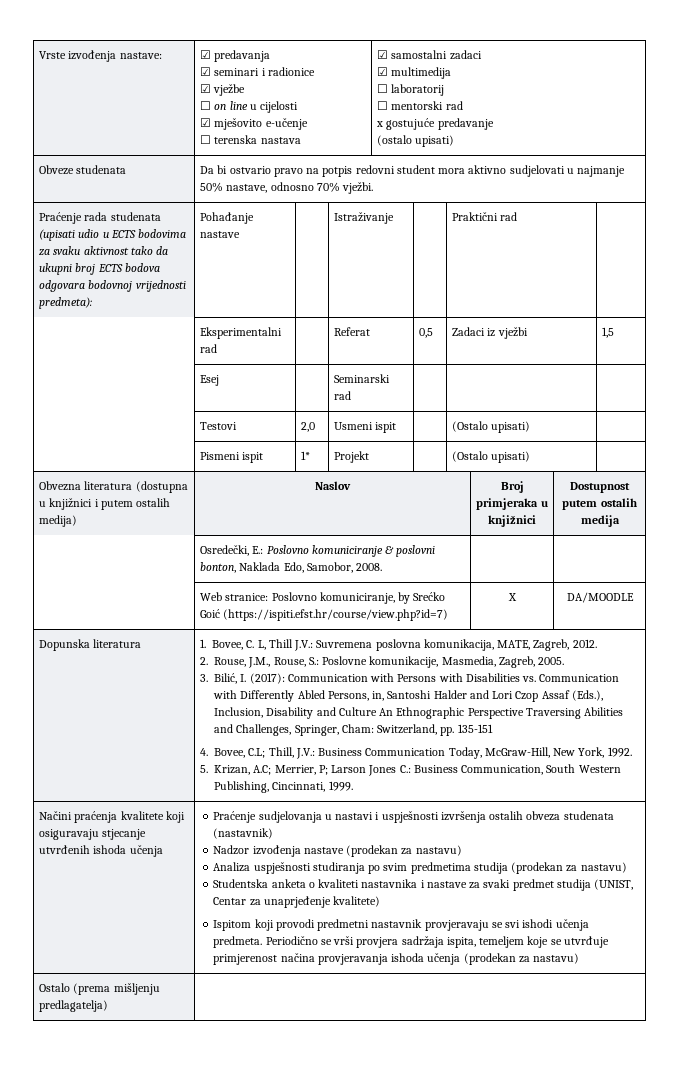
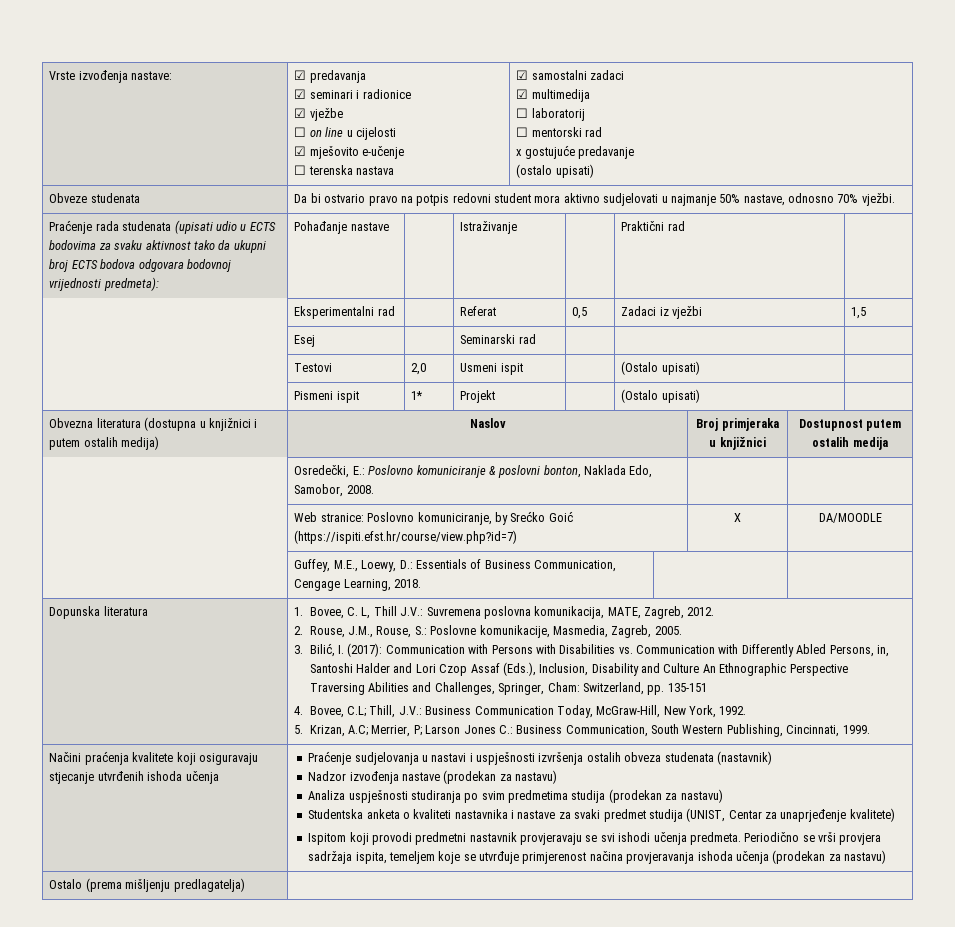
(634, 597) none -> [294,559,617,572] [294,579,422,591] // | Guffey, M.E., Loewy, D.: Essentials of Business Communication, Cengage Learning, 2018. | |

